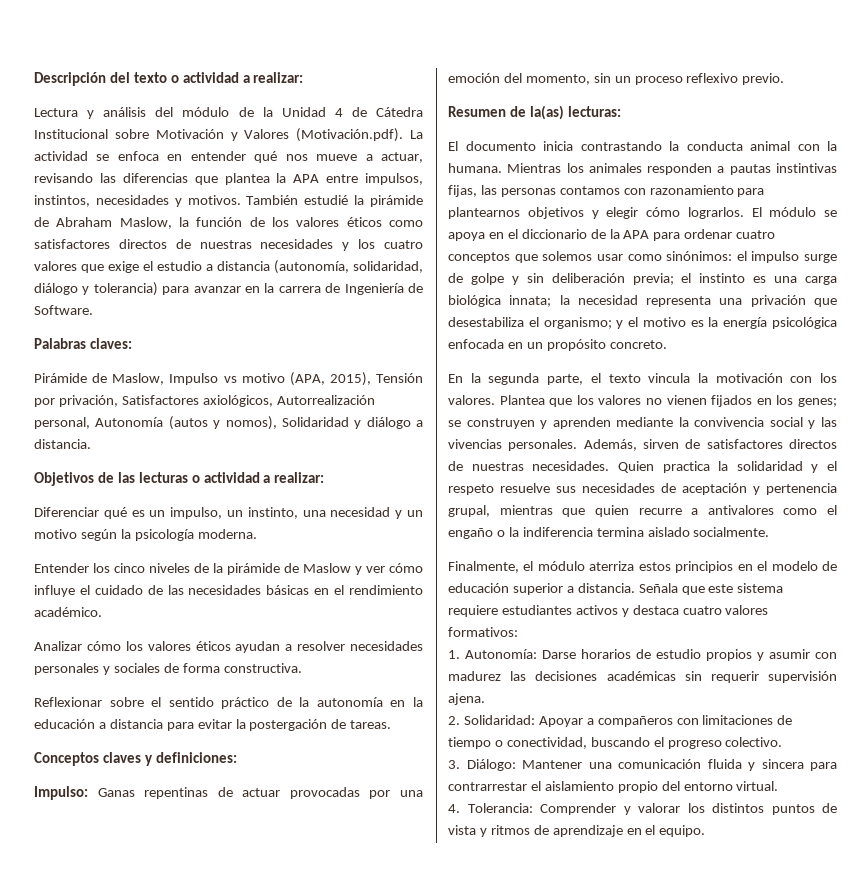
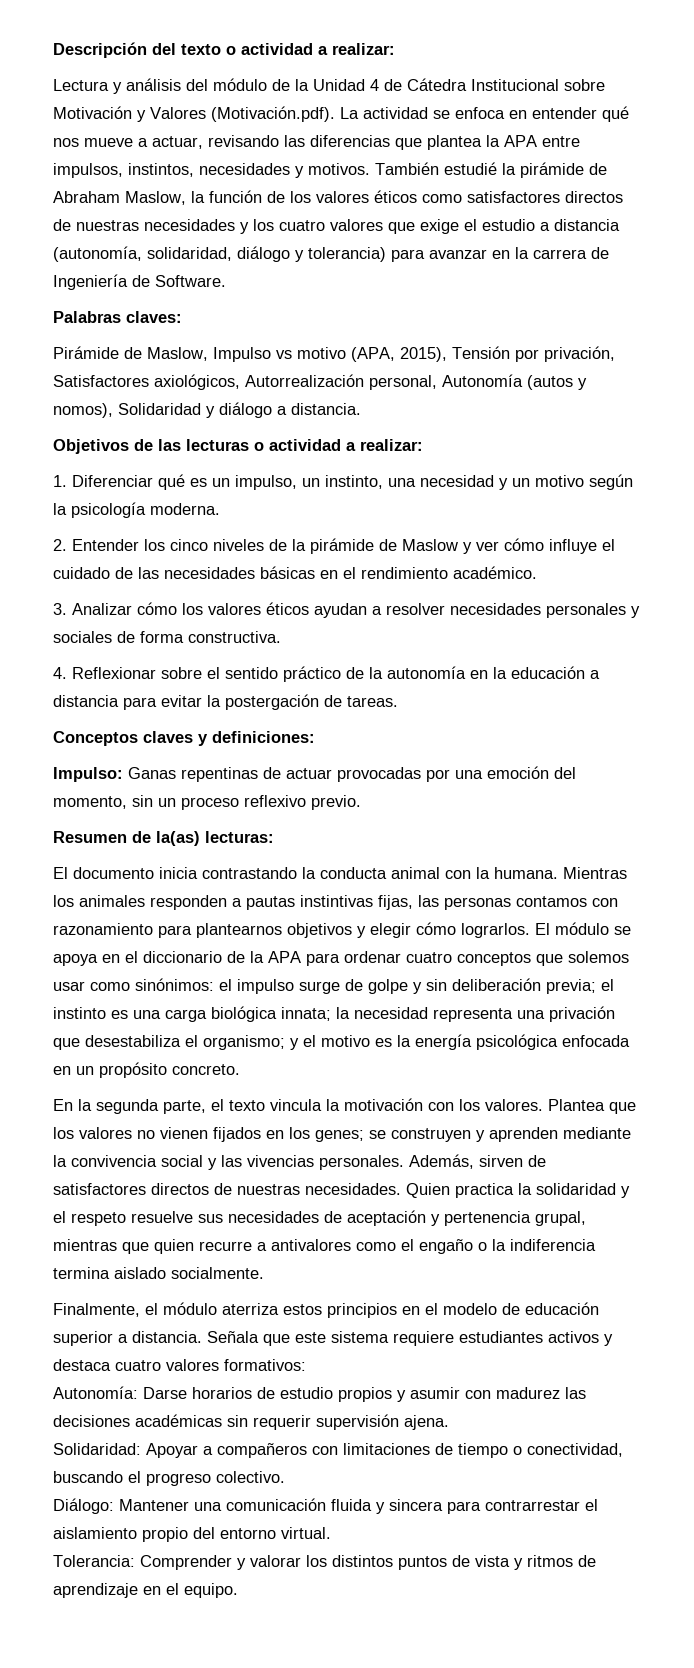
(325, 477) none -> [53,475,67,487] 1.
(257, 534) none -> [53,539,67,551] 2.
(102, 612) none -> [53,603,67,615] 3.
(302, 668) none -> [53,667,67,679] 4.
[448,650,460,659] 1. -> (306, 1365) none
[448,716,460,725] 2. -> (449, 1422) none
[448,760,460,769] 3. -> (285, 1477) none
[448,804,460,813] 4. -> (331, 1533) none

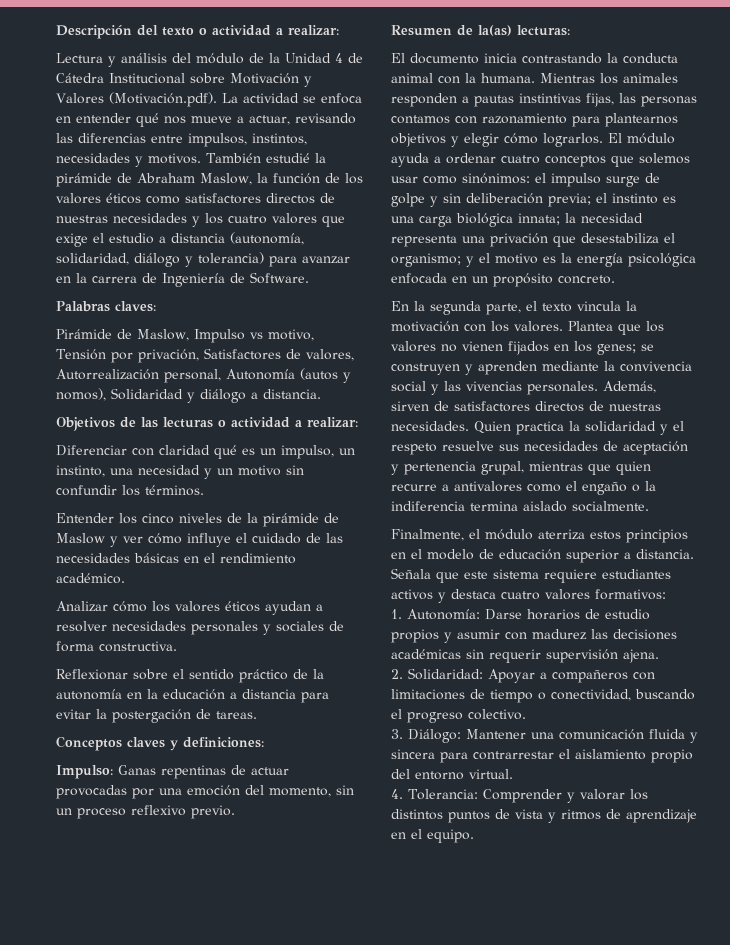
[395,135,537,150] que plantea la APA -> (146, 138) none
[297,347,447,362] motivo (APA, 2015), -> [267,329,314,341] motivo,
[154,374,240,390] axiológicos, -> [285,349,354,361] de valores,
[53,475,153,487] 1. Diferenciar -> [56,445,210,456] Diferenciar con claridad
[589,474,633,490] [53,502,220,518] [53,539,67,551] según la psicología moderna. // 2. -> [286,465,304,475] [56,485,204,496] sin confundir los términos. //
[53,603,67,615] 3. -> (125, 578) none
[53,667,67,679] 4. -> (177, 646) none
[614,926,631,935] [53,951,340,966] se apoya en el diccionario de la APA para -> [391,153,441,167] ayuda a
(306, 1365) none -> [391,609,402,619] 1.
(449, 1422) none -> [391,669,403,679] 2.
(285, 1477) none -> [391,729,403,739] 3.
(331, 1533) none -> [391,789,403,799] 4.

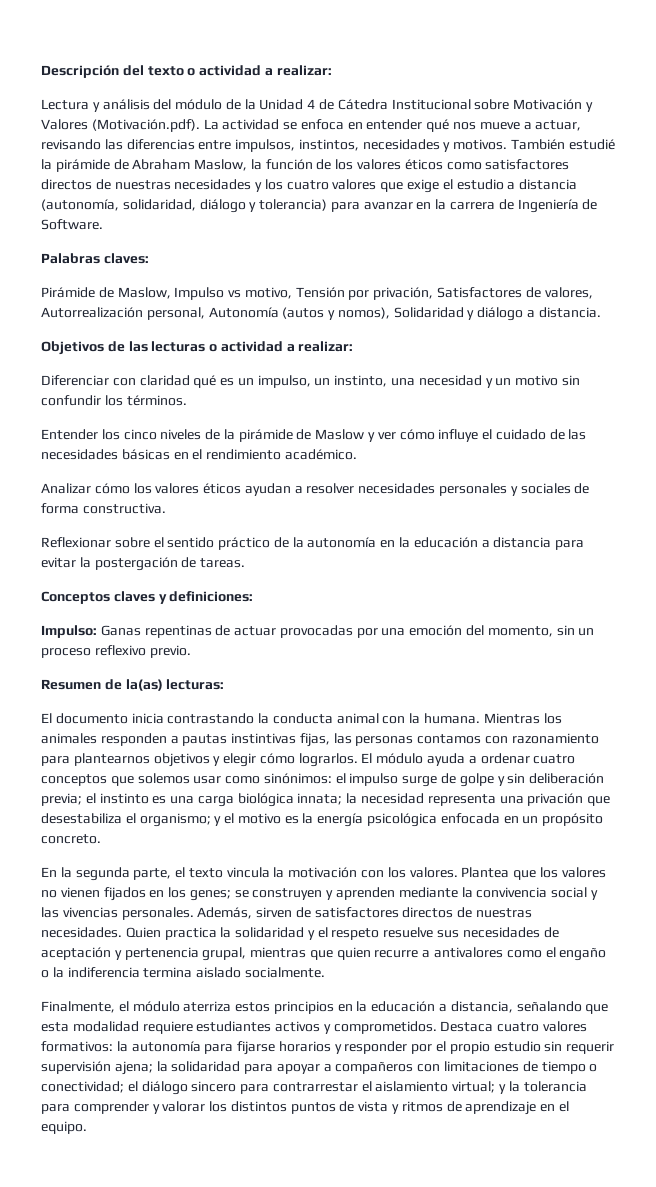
[411,549,694,563] [391,568,539,583] el modelo de educación superior a distancia. Señala que este sistema -> [356,1001,609,1014] [41,1021,139,1032] la educación a distancia, señalando que esta modalidad
[451,589,496,599] destaca -> [333,1021,494,1034] comprometidos. Destaca
[391,609,650,620] [391,629,677,643] [391,649,659,663] [391,668,535,683] // 1. Autonomía: Darse horarios de estudio propios y asumir con madurez las decisiones académicas sin requerir supervisión ajena. // 2. Solidaridad: Apoyar -> [116,1041,615,1055] [41,1061,320,1075] la autonomía para fijarse horarios y responder por el propio estudio sin requerir supervisión ajena; la solidaridad para apoyar
[551,689,695,701] [391,709,526,723] [391,729,698,743] [391,749,693,763] [391,769,513,780] [391,789,562,803] conectividad, buscando el progreso colectivo. // 3. Diálogo: Mantener una comunicación fluida y sincera para contrarrestar el aislamiento propio del entorno virtual. // 4. Tolerancia: Comprender -> [41,1081,587,1095] [41,1101,149,1114] conectividad; el diálogo sincero para contrarrestar el aislamiento virtual; y la tolerancia para comprender

